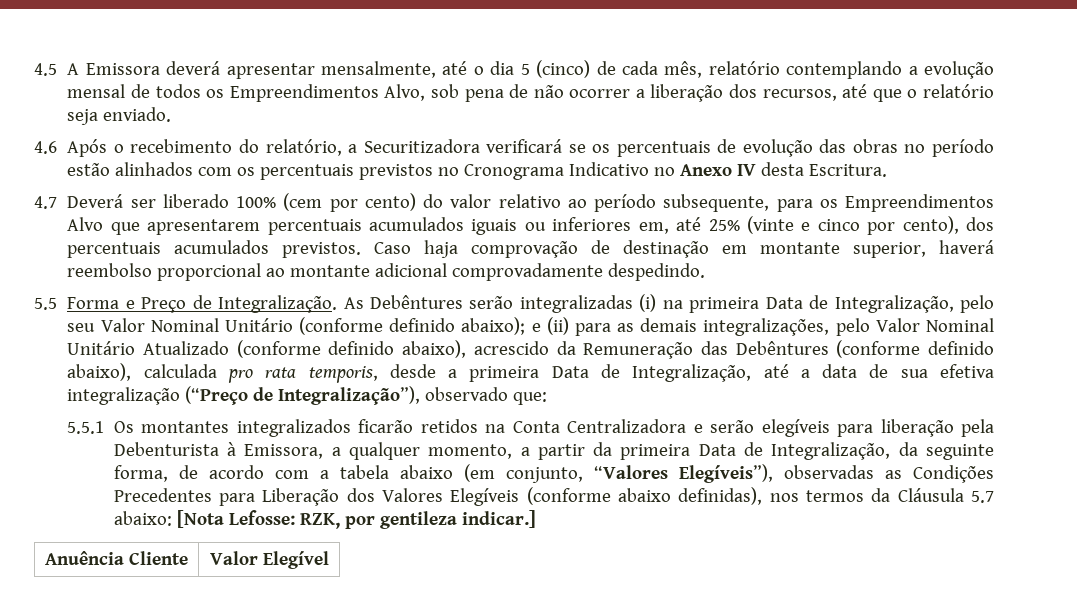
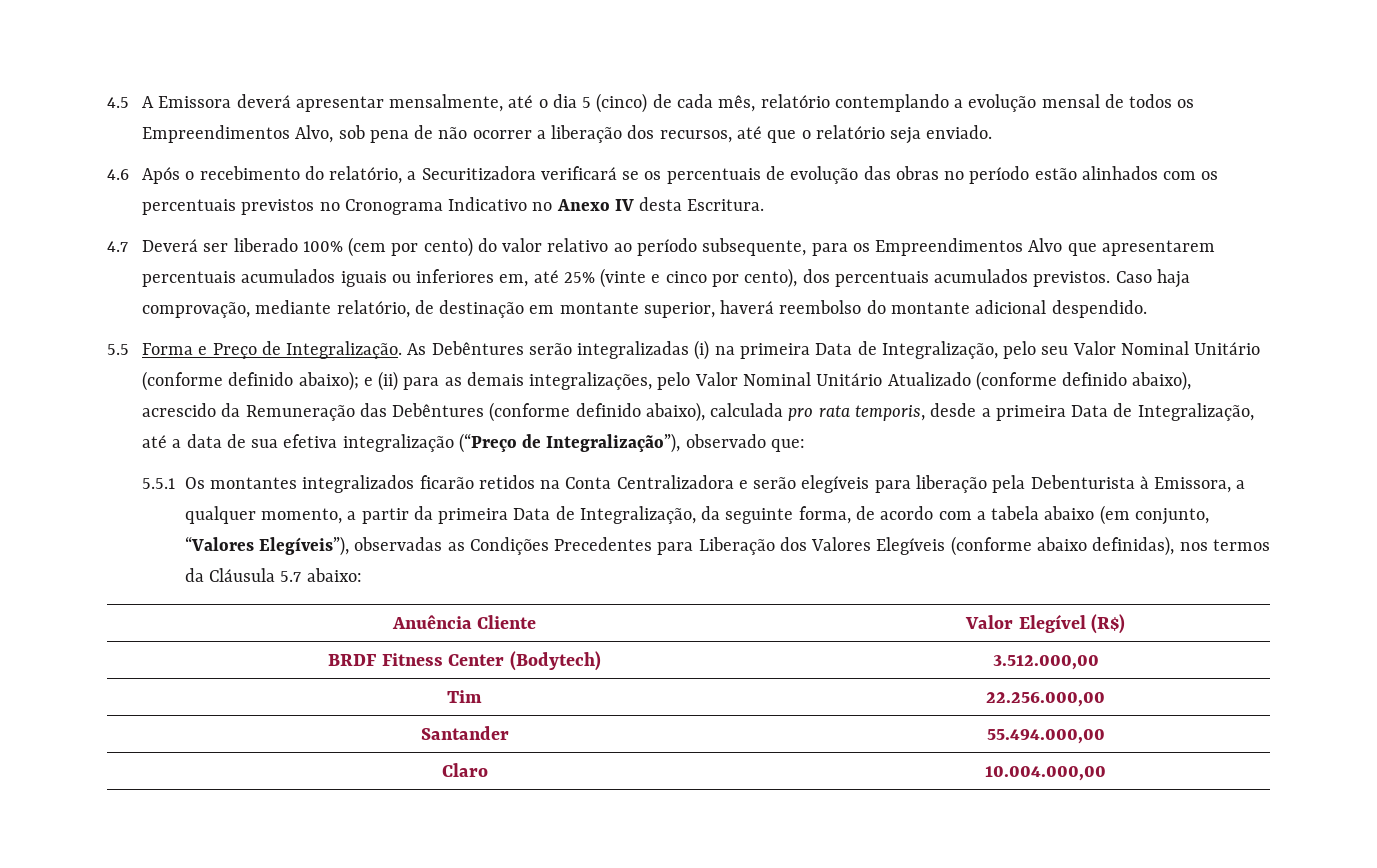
[471,241,579,258] comprovação -> [142,300,410,318] comprovação, mediante relatório,
[157,263,706,281] proporcional ao montante adicional comprovadamente despedindo. -> [866,300,1147,318] do montante adicional despendido.
[176,510,536,529] [45,551,188,565] [209,551,329,569] [Nota Lefosse: RZK, por gentileza indicar.] // Anuência Cliente | Valor Elegível -> [391,615,537,629] [964,614,1126,634] [327,651,602,671] [992,655,1099,670] [447,690,482,703] [986,692,1105,707] [420,726,509,740] [986,729,1105,744] [441,763,488,777] [985,766,1106,781] // Anuência Cliente | Valor Elegível (R$) // BRDF Fitness Center (Bodytech) | 3.512.000,00 // Tim | 22.256.000,00 // Santander | 55.494.000,00 // Claro | 10.004.000,00

